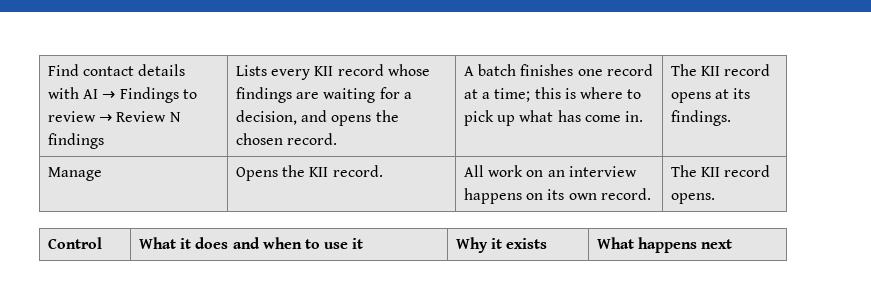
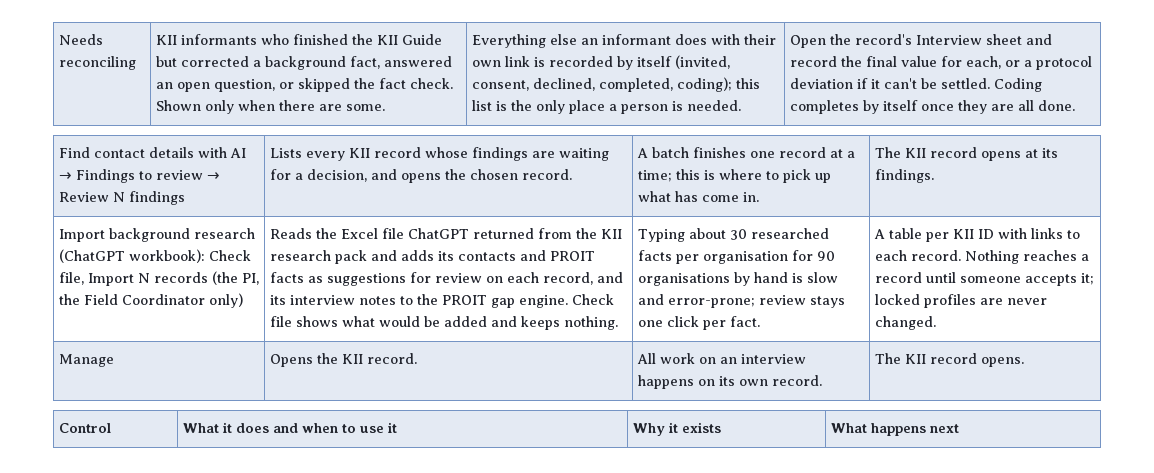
(48, 70) none -> [58,34,103,45] [58,56,136,70] [155,34,442,45] [155,56,452,70] [155,78,453,92] [155,100,385,114] [471,34,776,48] [471,55,730,70] [471,77,760,92] [471,100,741,114] [789,34,1052,48] [789,56,1092,70] [789,78,1042,92] [789,100,1075,114] Needs reconciling | KII informants who finished the KII Guide but corrected a background fact, answered an open question, or skipped the fact check. Shown only when there are some. | Everything else an informant does with their own link is recorded by itself (invited, consent, declined, completed, coding); this list is the only place a person is needed. | Open the record's Interview sheet and record the final value for each, or a protocol deviation if it can't be settled. Coding completes by itself once they are all done. //
(732, 118) none -> [58,228,255,242] [58,249,251,263] [58,271,259,286] [58,293,243,308] [269,228,622,239] [269,250,595,264] [269,272,623,286] [269,294,614,308] [269,316,618,330] [637,228,829,242] [637,250,835,264] [637,272,838,286] [637,294,845,308] [637,316,760,330] [873,228,1080,242] [874,250,1089,264] [874,272,1094,286] [874,294,1047,308] [874,316,936,330] // Import background research (ChatGPT workbook): Check file, Import N records (the PI, the Field Coordinator only) | Reads the Excel file ChatGPT returned from the KII research pack and adds its contacts and PROIT facts as suggestions for review on each record, and its interview notes to the PROIT gap engine. Check file shows what would be added and keeps nothing. | Typing about 30 researched facts per organisation for 90 organisations by hand is slow and error-prone; review stays one click per fact. | A table per KII ID with links to each record. Nothing reaches a record until someone accepts it; locked profiles are never changed.

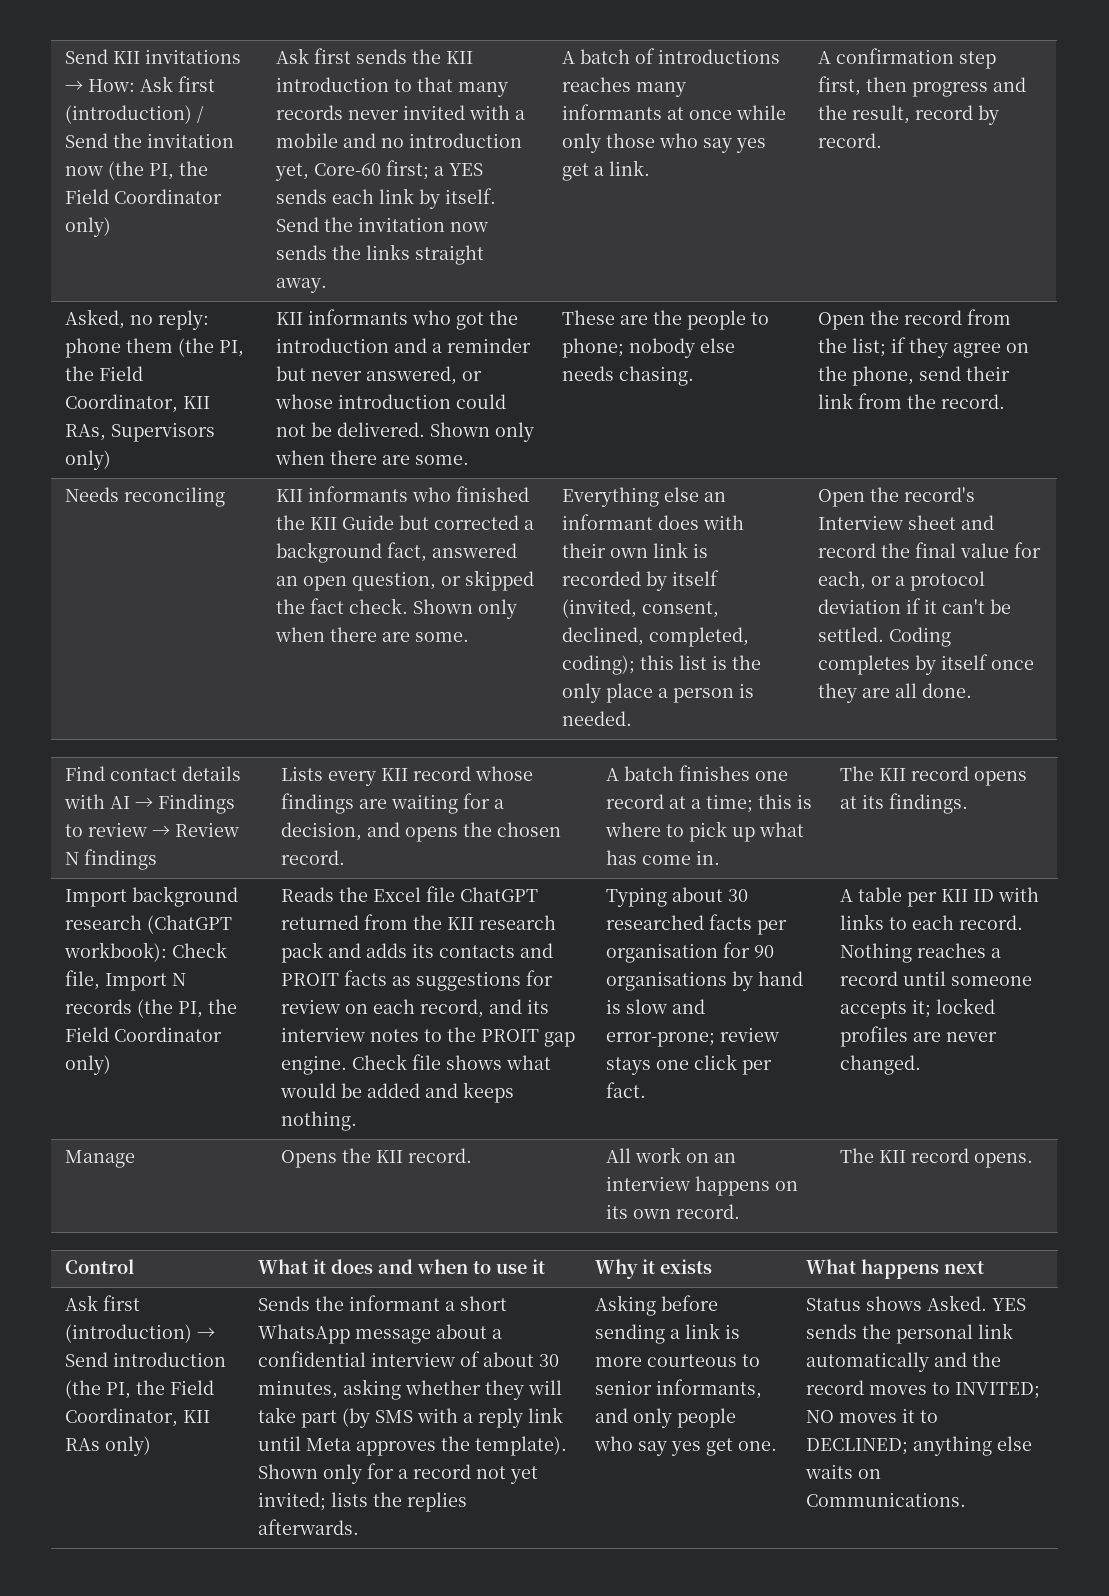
(58, 39) none -> [65,49,242,64] [65,76,216,92] [65,105,205,124] [65,133,235,148] [65,161,209,180] [65,189,223,204] [65,217,112,237] [276,48,474,64] [276,77,509,97] [276,105,526,120] [276,133,523,148] [275,160,484,181] [276,188,497,209] [276,217,489,232] [276,244,485,265] [276,278,328,293] [562,48,781,64] [562,77,687,97] [562,104,787,120] [562,133,767,153] [562,160,651,181] [818,48,997,69] [818,76,1027,97] [818,105,1000,125] [818,133,883,148] [65,309,210,330] [65,338,245,358] [65,366,144,381] [65,394,211,413] [65,422,216,442] [65,450,112,470] [276,309,519,330] [276,338,532,353] [276,366,483,385] [275,394,507,409] [276,422,535,442] [275,450,470,465] [562,310,770,330] [562,338,736,358] [562,366,695,386] [818,309,1012,330] [818,337,1030,358] [818,366,1011,386] [818,393,1006,409] Send KII invitations → How: Ask first (introduction) / Send the invitation now (the PI, the Field Coordinator only) | Ask first sends the KII introduction to that many records never invited with a mobile and no introduction yet, Core-60 first; a YES sends each link by itself. Send the invitation now sends the links straight away. | A batch of introductions reaches many informants at once while only those who say yes get a link. | A confirmation step first, then progress and the result, record by record. // Asked, no reply: phone them (the PI, the Field Coordinator, KII RAs, Supervisors only) | KII informants who got the introduction and a reminder but never answered, or whose introduction could not be delivered. Shown only when there are some. | These are the people to phone; nobody else needs chasing. | Open the record from the list; if they agree on the phone, send their link from the record. //
(959, 428) none -> [65,1295,141,1311] [65,1324,216,1343] [65,1352,227,1367] [65,1380,215,1399] [65,1408,211,1427] [65,1436,152,1456] [258,1295,508,1311] [258,1324,503,1344] [258,1351,560,1367] [258,1379,563,1400] [258,1407,564,1428] [258,1436,568,1456] [258,1463,539,1484] [258,1492,468,1512] [258,1519,360,1535] [595,1295,719,1316] [595,1323,741,1344] [595,1354,761,1367] [595,1379,763,1399] [595,1408,737,1428] [594,1436,778,1456] [806,1295,1027,1311] [806,1323,1014,1344] [806,1352,1002,1372] [806,1380,1041,1399] [806,1408,939,1423] [806,1436,1033,1456] [805,1464,882,1479] [806,1492,967,1507] // Ask first (introduction) → Send introduction (the PI, the Field Coordinator, KII RAs only) | Sends the informant a short WhatsApp message about a confidential interview of about 30 minutes, asking whether they will take part (by SMS with a reply link until Meta approves the template). Shown only for a record not yet invited; lists the replies afterwards. | Asking before sending a link is more courteous to senior informants, and only people who say yes get one. | Status shows Asked. YES sends the personal link automatically and the record moves to INVITED; NO moves it to DECLINED; anything else waits on Communications.

